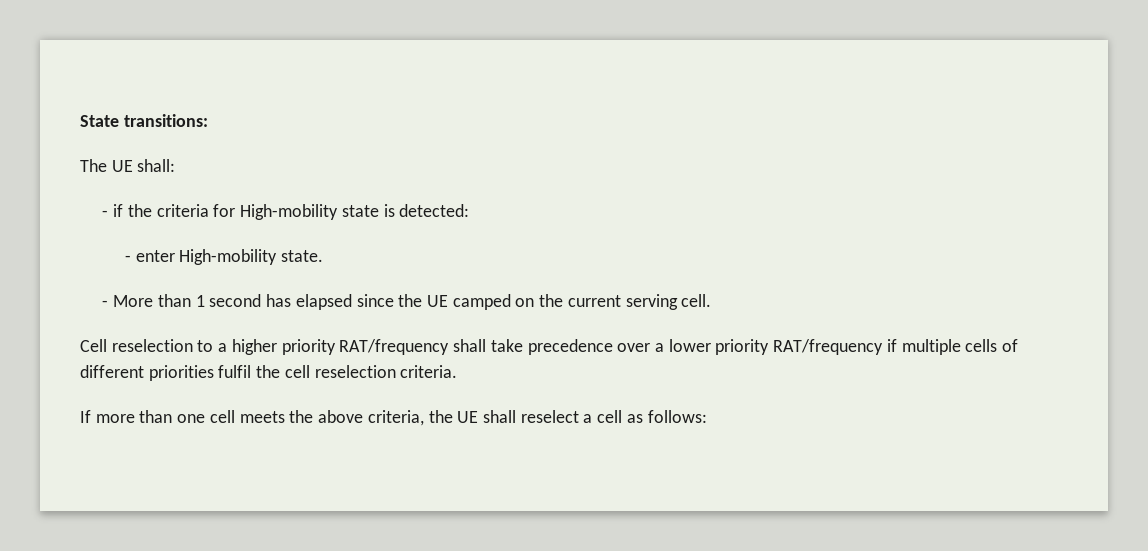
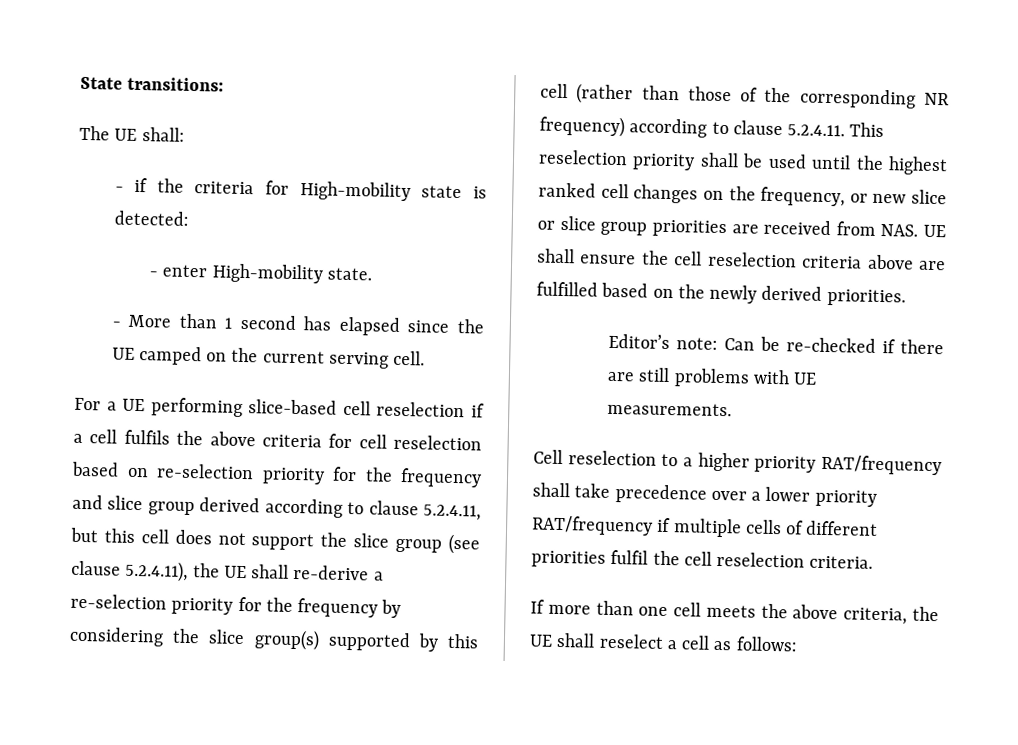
(712, 300) none -> [74,397,485,418] [73,429,482,451] [71,461,482,488] [72,494,481,521] [70,527,481,555] [71,560,384,582] [70,593,402,619] [69,626,479,652] [540,83,950,109] [539,115,885,138] [538,149,948,176] [538,182,947,207] [537,215,946,238] [537,248,946,271] [536,281,906,307] [608,333,944,355] [607,367,818,388] [607,401,733,417] // For a UE performing slice-based cell reselection if a cell fulfils the above criteria for cell reselection based on re-selection priority for the frequency and slice group derived according to clause 5.2.4.11, but this cell does not support the slice group (see clause 5.2.4.11), the UE shall re-derive a re-selection priority for the frequency by considering the slice group(s) supported by this cell (rather than those of the corresponding NR frequency) according to clause 5.2.4.11. This reselection priority shall be used until the highest ranked cell changes on the frequency, or new slice or slice group priorities are received from NAS. UE shall ensure the cell reselection criteria above are fulfilled based on the newly derived priorities. // Editor’s note: Can be re-checked if there are still problems with UE measurements.

